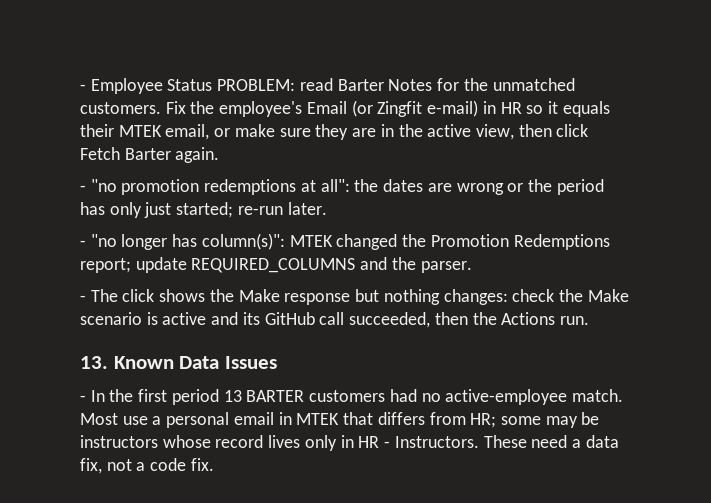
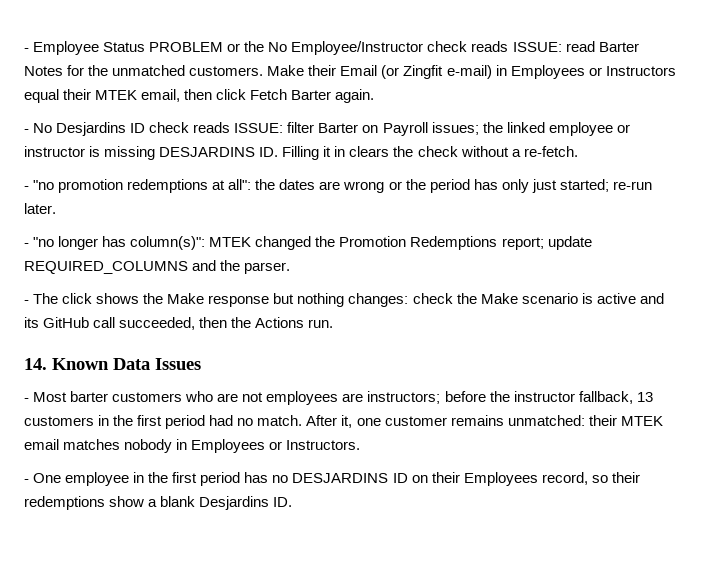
[217,79,296,91] PROBLEM: -> [149,41,562,55] PROBLEM or the No Employee/Instructor check reads ISSUE:
[165,101,303,117] Fix the employee's -> [267,65,337,76] Make their
[500,101,610,117] [80,124,514,140] HR so it equals their MTEK email, or make sure they are in the active view, -> [510,65,676,79] [24,89,181,103] Employees or Instructors equal their MTEK email,
(220, 155) none -> [24,122,630,136] [24,146,578,160] // - No Desjardins ID check reads ISSUE: filter Barter on Payroll issues; the linked employee or instructor is missing DESJARDINS ID. Filling it in clears the check without a re-fetch.
[80,356,108,369] 13. -> [24,358,47,370] 14.
[90,389,623,405] [80,412,600,428] [80,435,619,451] [80,458,214,474] In the first period 13 BARTER customers had no active-employee match. Most use a personal email in MTEK that differs from HR; some may be instructors whose record lives only in HR - Instructors. These need a data fix, not a code fix. -> [33,391,653,405] [24,415,663,429] [24,439,361,453] [24,472,640,486] [24,496,293,510] Most barter customers who are not employees are instructors; before the instructor fallback, 13 customers in the first period had no match. After it, one customer remains unmatched: their MTEK email matches nobody in Employees or Instructors. // - One employee in the first period has no DESJARDINS ID on their Employees record, so their redemptions show a blank Desjardins ID.

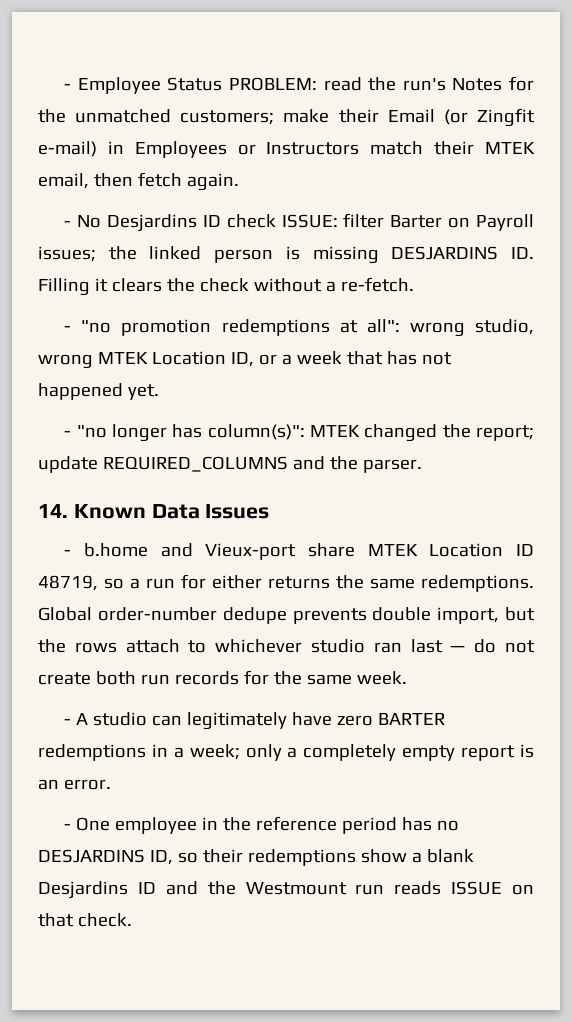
[149,41,639,55] PROBLEM or the No Employee/Instructor check reads ISSUE: read Barter -> [229,77,446,91] PROBLEM: read the run's
[189,65,305,76] customers. Make -> [180,109,330,125] customers; make
[24,89,59,103] equal -> [370,141,424,155] match
[216,89,332,100] click Fetch Barter -> [137,172,182,187] fetch
[193,122,231,133] reads -> (276, 221) none
[548,122,630,136] [24,146,85,157] employee or instructor -> [214,249,274,263] person
[334,146,346,157] in -> (108, 285) none
[255,179,652,193] [24,203,56,214] the dates are wrong or the period has only just started; re-run later. -> [409,319,535,337] [38,351,452,369] [38,383,159,400] wrong studio, wrong MTEK Location ID, or a week that has not happened yet.
[339,236,498,250] Promotion Redemptions -> (471, 431) none
[24,293,664,307] [24,317,334,330] // - The click shows the Make response but nothing changes: check the Make scenario is active and its GitHub call succeeded, then the Actions run. -> (422, 466) none
[33,391,653,405] [24,415,663,429] [24,439,361,453] Most barter customers who are not employees are instructors; before the instructor fallback, 13 customers in the first period had no match. After it, one customer remains unmatched: their MTEK email matches nobody in Employees or Instructors. -> [83,543,534,560] [38,574,534,592] [38,607,535,624] [38,639,536,653] [38,670,407,685] [64,712,446,730] [38,744,535,761] [38,779,111,790] b.home and Vieux-port share MTEK Location ID 48719, so a run for either returns the same redemptions. Global order-number dedupe prevents double import, but the rows attach to whichever studio ran last — do not create both run records for the same week. // - A studio can legitimately have zero BARTER redemptions in a week; only a completely empty report is an error.
[172,472,198,483] first -> [256,816,338,831] reference
[392,472,588,486] ID on their Employees record, -> [149,850,173,865] ID,
[273,497,293,507] ID. -> [137,881,534,895] [38,913,132,927] ID and the Westmount run reads ISSUE on that check.

